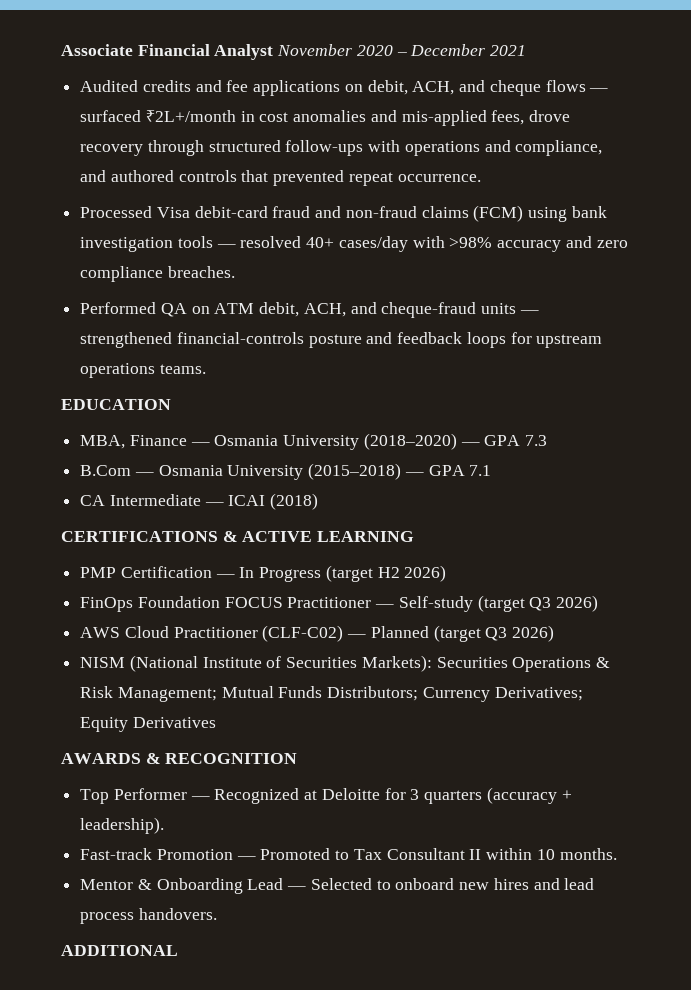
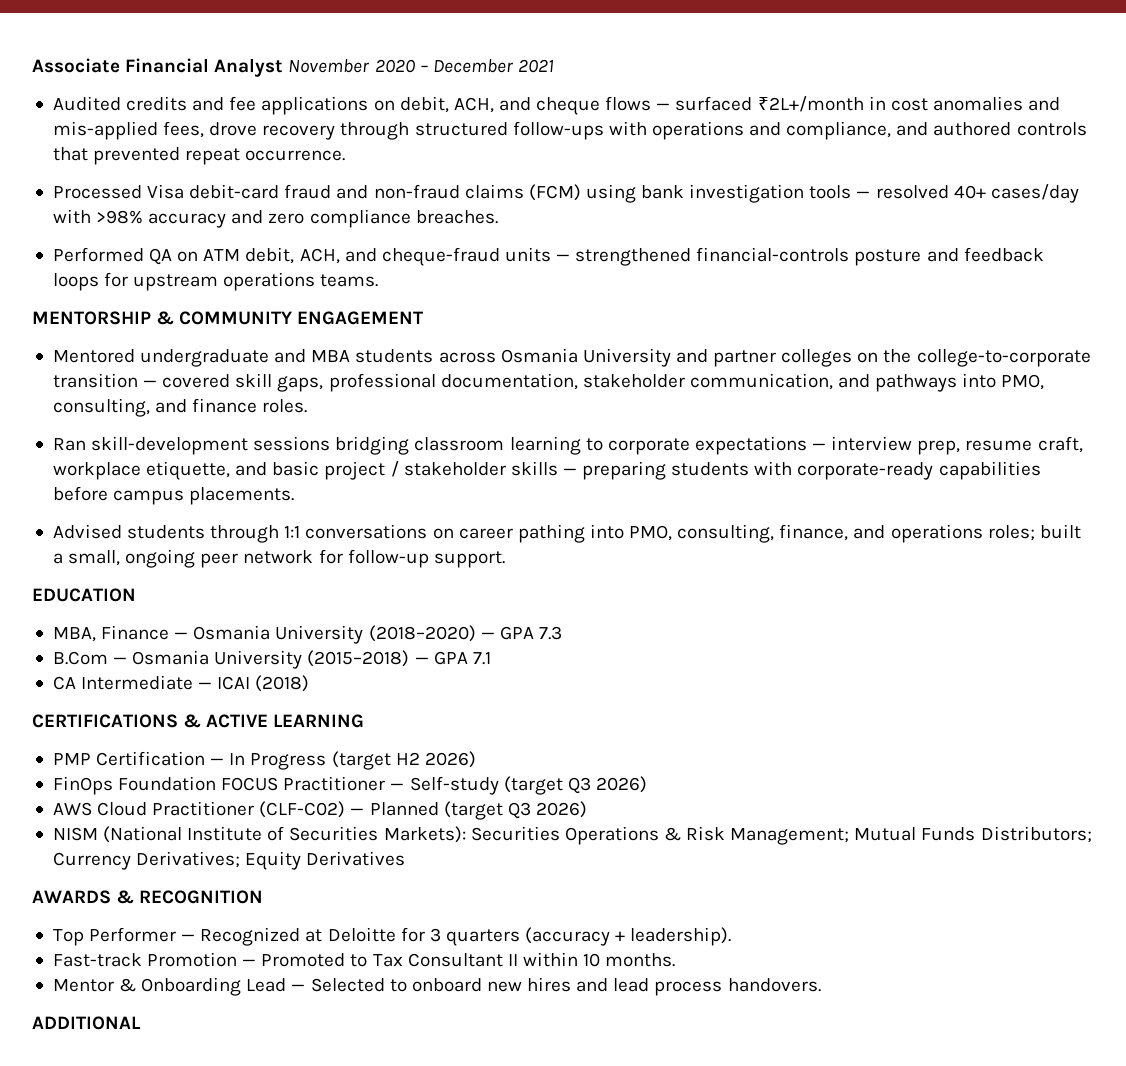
(206, 369) none -> [32,311,424,325] [52,348,1091,367] [52,373,1045,392] [52,398,308,417] [52,436,1083,455] [52,461,1041,480] [52,486,295,505] [52,524,1081,543] [52,549,505,568] // MENTORSHIP & COMMUNITY ENGAGEMENT // Mentored undergraduate and MBA students across Osmania University and partner colleges on the college-to-corporate transition — covered skill gaps, professional documentation, stakeholder communication, and pathways into PMO, consulting, and finance roles. // Ran skill-development sessions bridging classroom learning to corporate expectations — interview prep, resume craft, workplace etiquette, and basic project / stakeholder skills — preparing students with corporate-ready capabilities before campus placements. // Advised students through 1:1 conversations on career pathing into PMO, consulting, finance, and operations roles; built a small, ongoing peer network for follow-up support.

